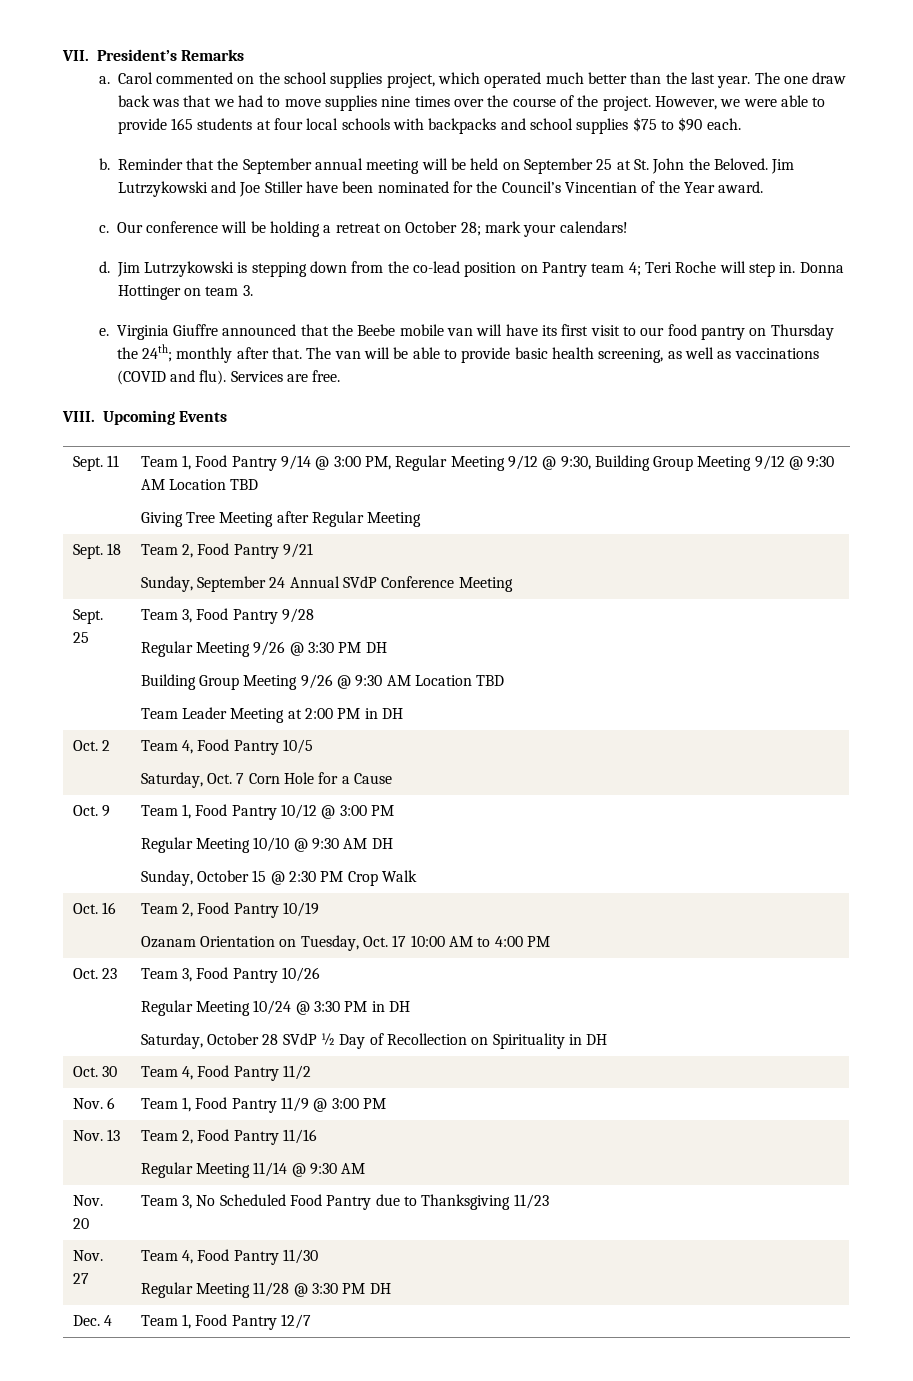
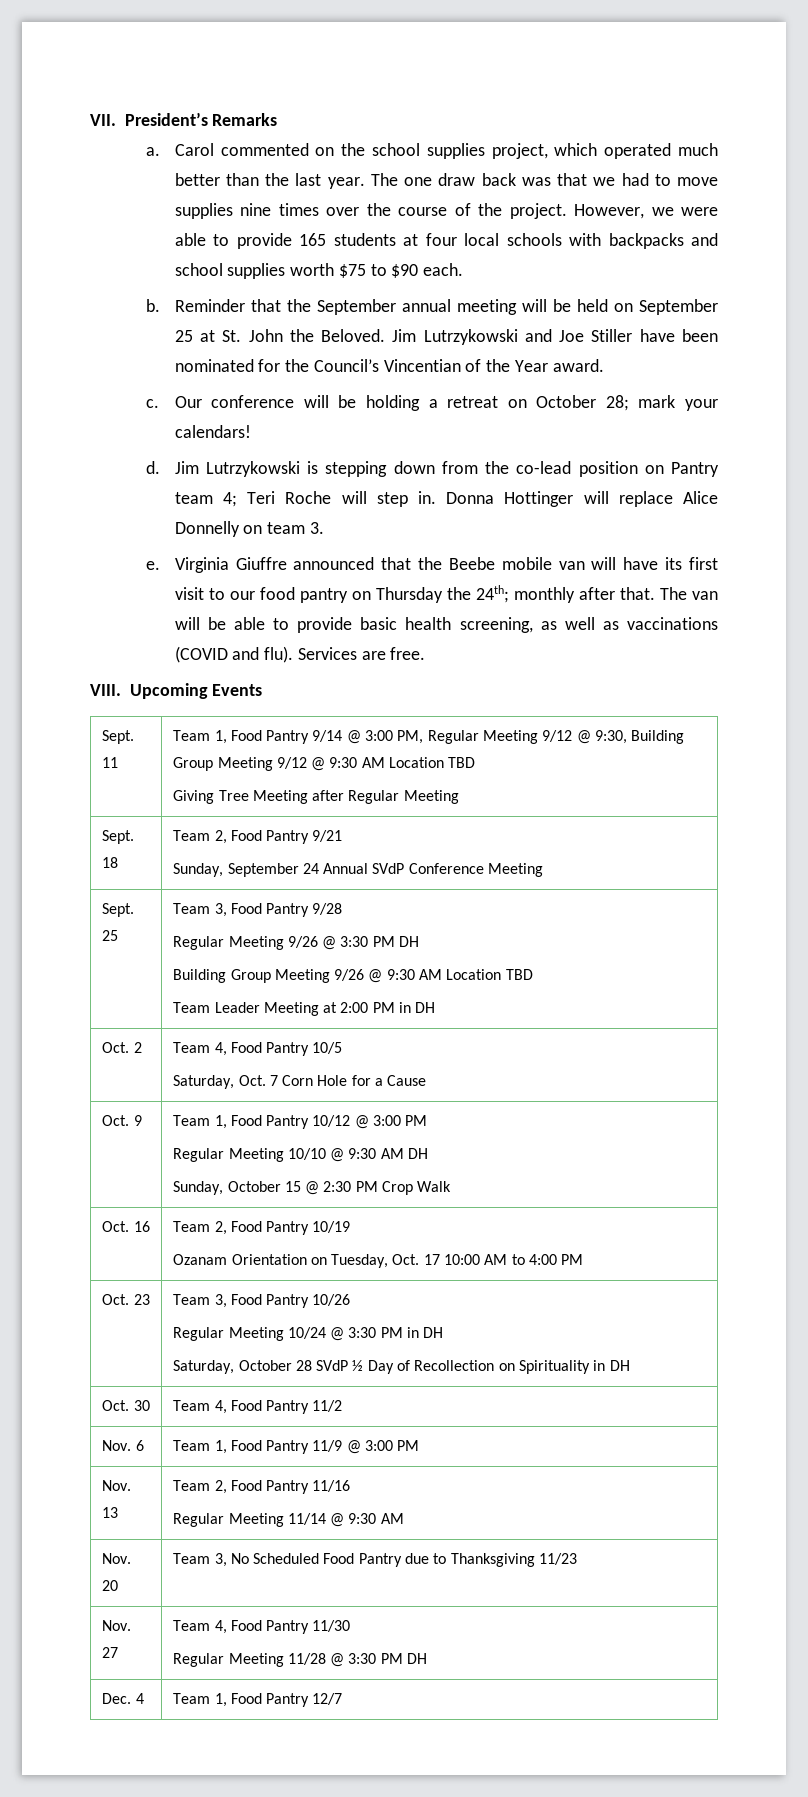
(629, 126) none -> [290,263,335,276] worth
(181, 292) none -> [583,491,718,507] [174,521,240,537] will replace Alice Donnelly

